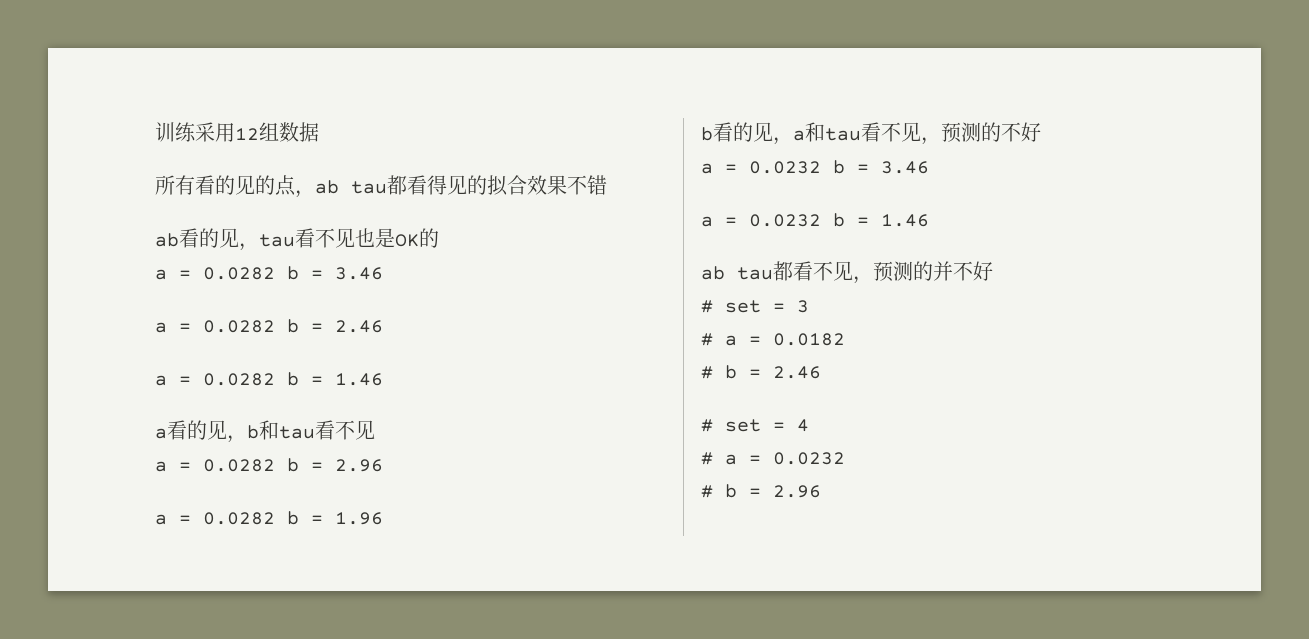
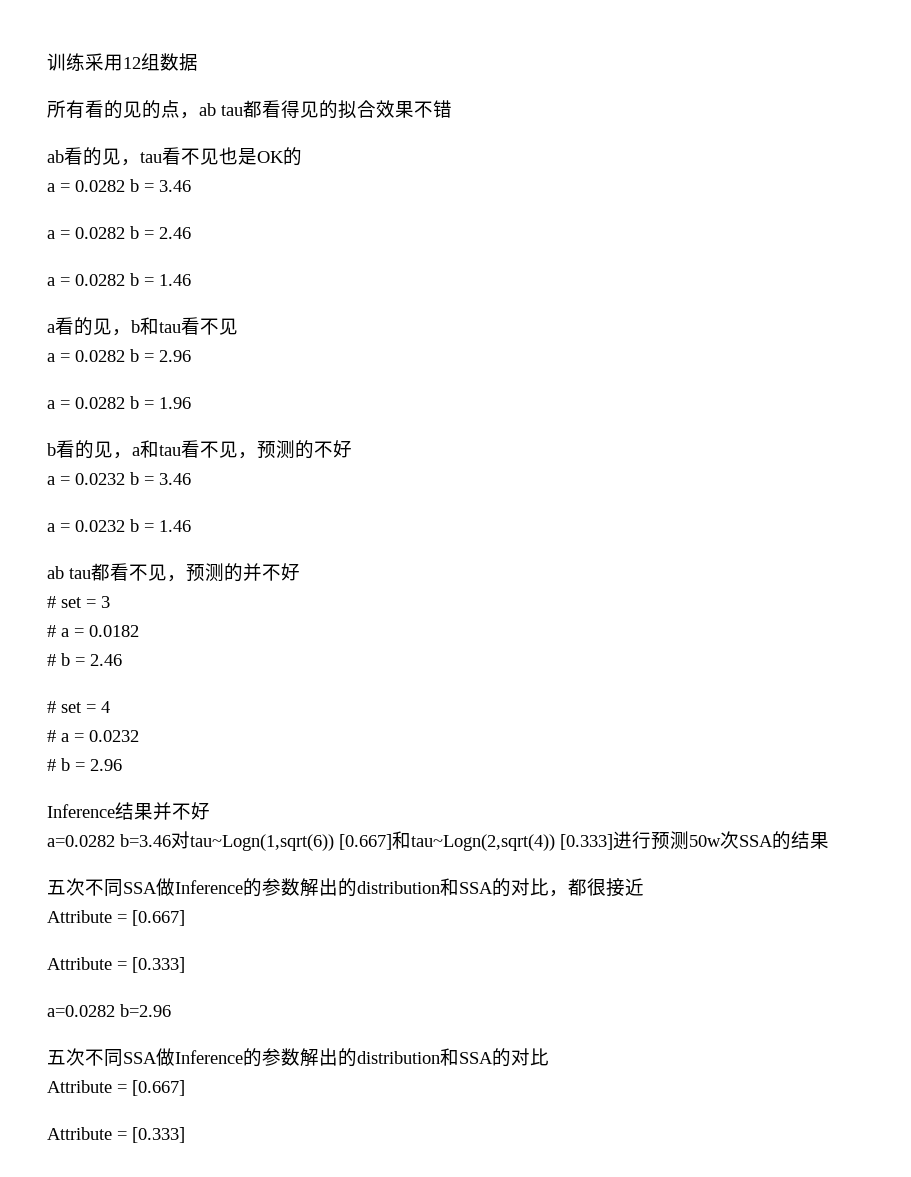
(821, 491) none -> [47,802,210,820] [47,831,829,851] [47,878,644,897] [47,910,185,926] [47,957,185,973] [47,1004,171,1017] [47,1048,549,1067] [47,1080,185,1096] [47,1127,185,1143] // Inference结果并不好 // a=0.0282 b=3.46对tau~Logn(1,sqrt(6)) [0.667]和tau~Logn(2,sqrt(4)) [0.333]进行预测50w次SSA的结果 // 五次不同SSA做Inference的参数解出的distribution和SSA的对比，都很接近 // Attribute = [0.667] // Attribute = [0.333] // a=0.0282 b=2.96 // 五次不同SSA做Inference的参数解出的distribution和SSA的对比 // Attribute = [0.667] // Attribute = [0.333]

